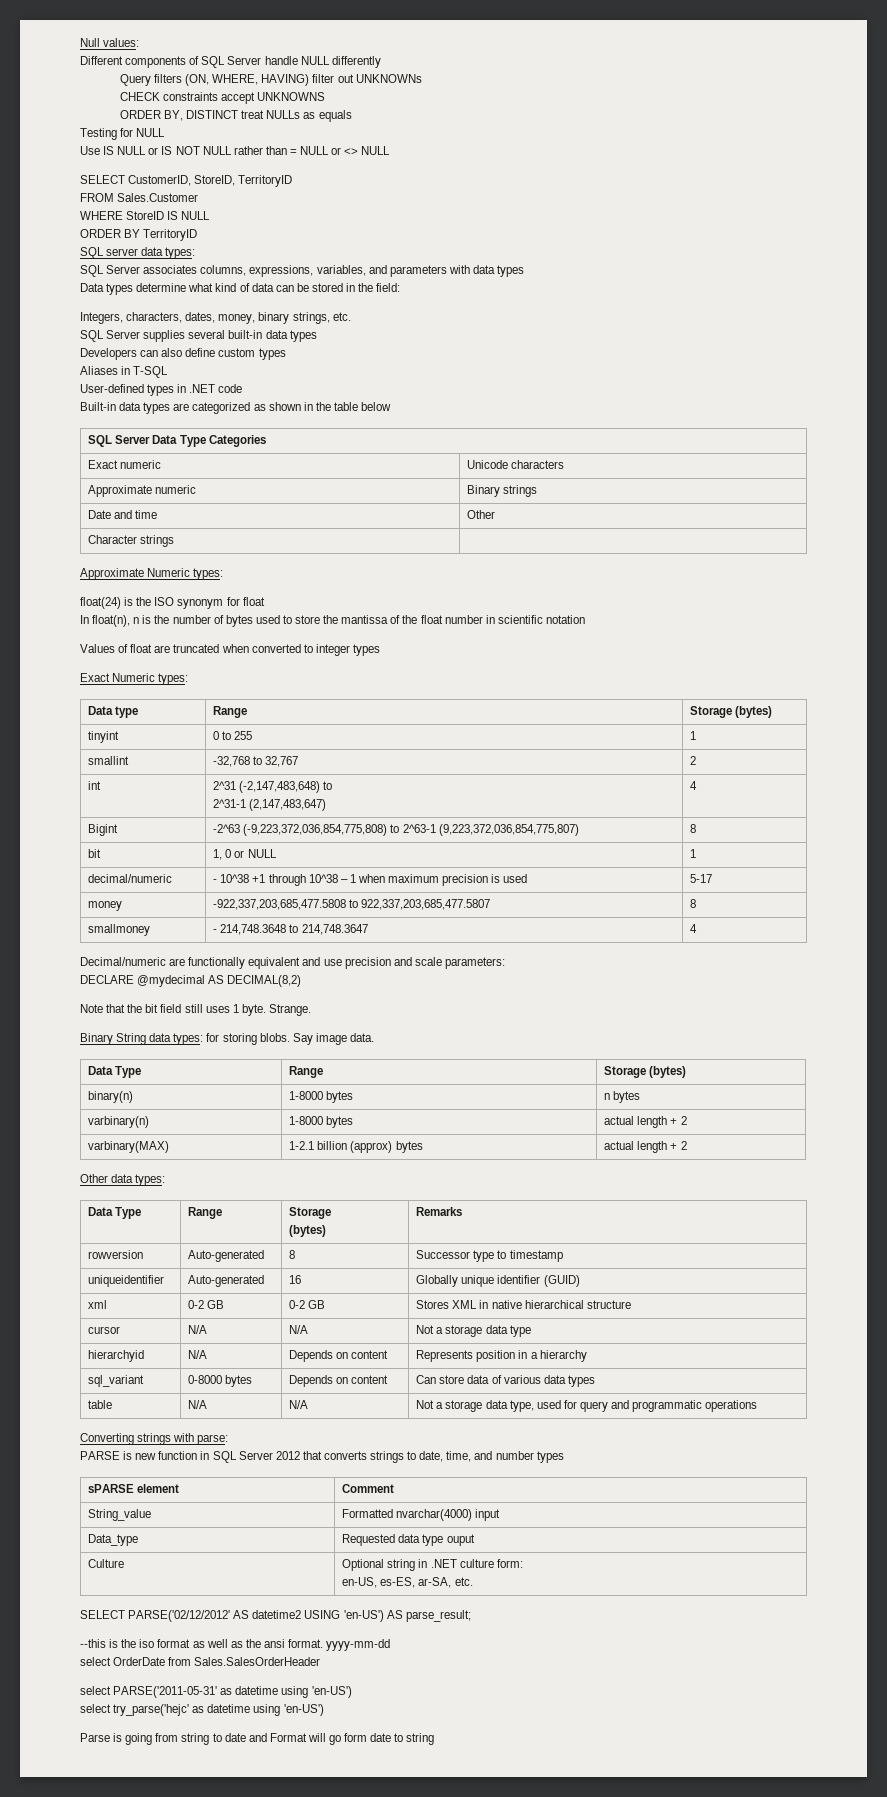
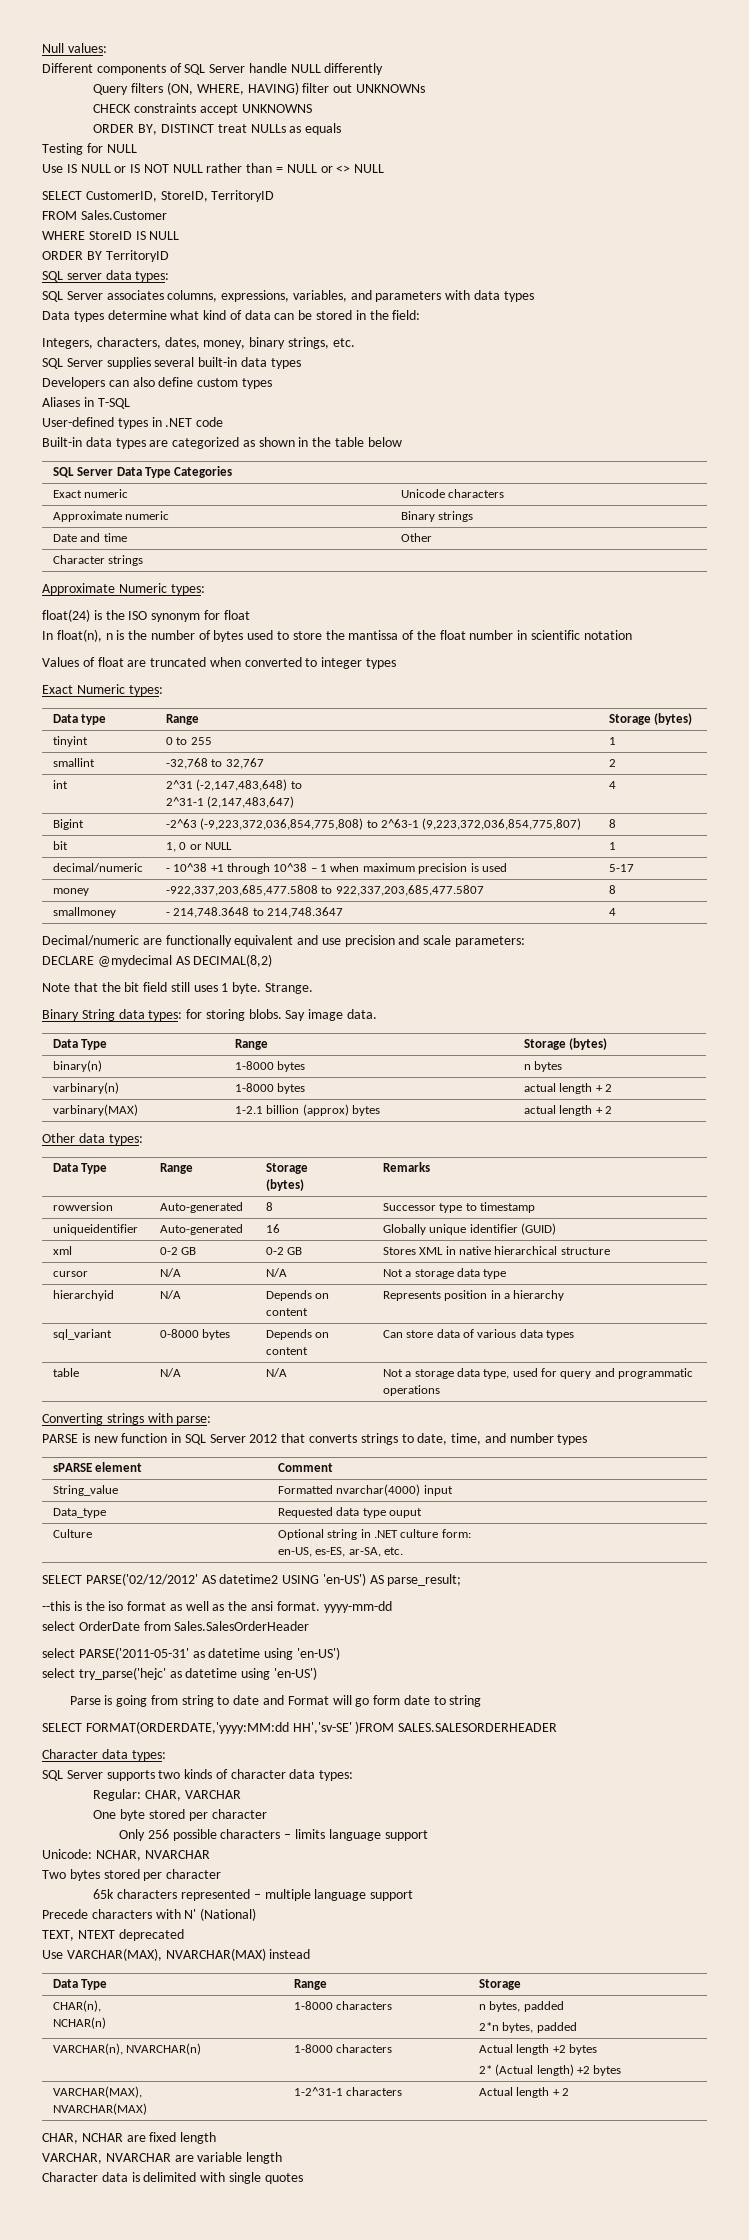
(435, 1739) none -> [42,1721,558,1734] [42,1749,166,1761] [42,1769,354,1781] [93,1789,241,1801] [93,1809,267,1821] [119,1829,428,1841] [42,1849,210,1861] [42,1869,222,1881] [93,1889,414,1901] [42,1908,257,1921] [42,1929,184,1941] [42,1948,311,1961] [52,1979,108,1990] [293,1979,327,1990] [478,1979,521,1990] [52,2000,101,2012] [52,2017,106,2029] [293,2001,393,2010] [478,2001,564,2012] [478,2022,577,2033] [52,2043,202,2055] [293,2044,393,2053] [478,2044,597,2055] [478,2064,622,2076] [52,2086,142,2098] [52,2103,147,2115] [293,2087,403,2096] [478,2087,569,2098] [42,2132,217,2144] [42,2152,283,2164] [42,2172,303,2184] // SELECT FORMAT(ORDERDATE,'yyyy:MM:dd HH','sv-SE' )FROM SALES.SALESORDERHEADER // Character data types: // SQL Server supports two kinds of character data types: // Regular: CHAR, VARCHAR // One byte stored per character // Only 256 possible characters – limits language support // Unicode: NCHAR, NVARCHAR // Two bytes stored per character // 65k characters represented – multiple language support // Precede characters with N' (National) // TEXT, NTEXT deprecated // Use VARCHAR(MAX), NVARCHAR(MAX) instead // Data Type | Range | Storage // CHAR(n), // NCHAR(n) | 1-8000 characters | n bytes, padded // 2*n bytes, padded // VARCHAR(n), NVARCHAR(n) | 1-8000 characters | Actual length +2 bytes // 2* (Actual length) +2 bytes // VARCHAR(MAX), // NVARCHAR(MAX) | 1-2^31-1 characters | Actual length + 2 // CHAR, NCHAR are fixed length // VARCHAR, NVARCHAR are variable length // Character data is delimited with single quotes

